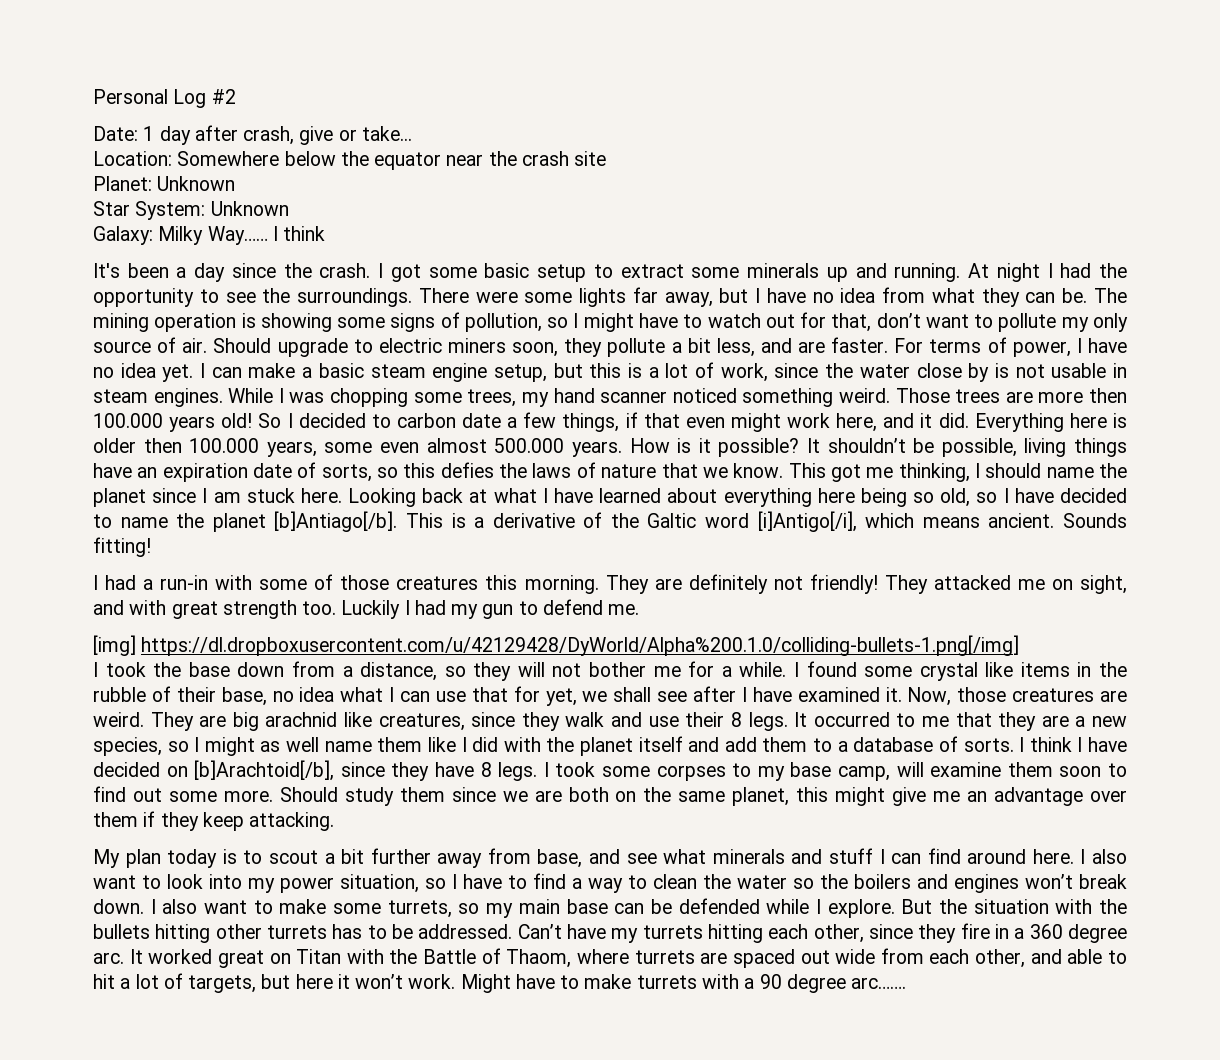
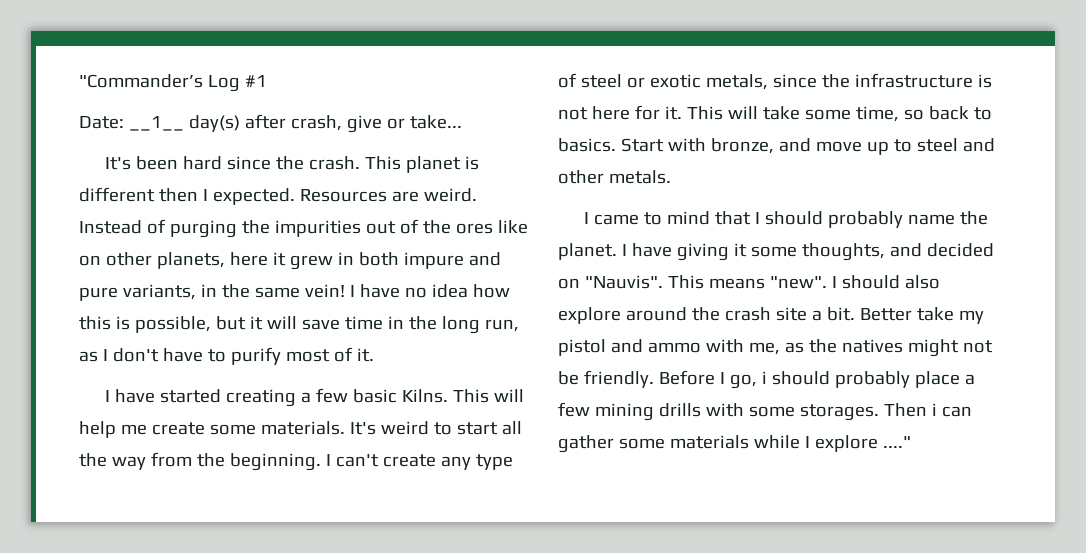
[93,89,236,108] Personal Log #2 -> [79,74,267,92] "Commander’s Log #1
[143,126,191,145] 1 day -> [128,115,240,132] __1__ day(s)
[93,151,607,170] [93,176,236,191] [93,201,289,220] [93,226,326,245] // Location: Somewhere below the equator near the crash site // Planet: Unknown // Star System: Unknown // Galaxy: Milky Way…… I think -> (462, 122) none
[176,263,226,282] a day -> [183,156,223,170] hard
[378,263,1128,282] [93,287,1128,307] [93,312,1128,332] [93,337,1127,357] [93,362,1128,382] [93,388,1127,407] [93,412,1128,432] [93,438,1127,457] [93,462,1127,482] [93,488,1127,507] [93,511,1127,532] [93,537,151,557] [93,574,1127,594] [93,599,640,619] [93,635,1020,656] [93,661,1128,681] [93,686,1127,706] [93,712,1127,731] [93,736,1127,756] [93,760,1128,781] [93,786,1128,806] [93,811,335,831] [93,848,1128,868] [93,873,1127,893] [93,898,1127,918] [93,923,1128,943] [93,948,1127,968] [93,973,907,993] I got some basic setup to extract some minerals up and running. At night I had the opportunity to see the surroundings. There were some lights far away, but I have no idea from what they can be. The mining operation is showing some signs of pollution, so I might have to watch out for that, don’t want to pollute my only source of air. Should upgrade to electric miners soon, they pollute a bit less, and are faster. For terms of power, I have no idea yet. I can make a basic steam engine setup, but this is a lot of work, since the water close by is not usable in steam engines. While I was chopping some trees, my hand scanner noticed something weird. Those trees are more then 100.000 years old! So I decided to carbon date a few things, if that even might work here, and it did. Everything here is older then 100.000 years, some even almost 500.000 years. How is it possible? It shouldn’t be possible, living things have an expiration date of sorts, so this defies the laws of nature that we know. This got me thinking, I should name the planet since I am stuck here. Looking back at what I have learned about everything here being so old, so I have decided to name the planet [b]Antiago[/b]. This is a derivative of the Galtic word [i]Antigo[/i], which means ancient. Sounds fitting! // I had a run-in with some of those creatures this morning. They are definitely not friendly! They attacked me on sight, and with great strength too. Luckily I had my gun to defend me. // [img] https://dl.dropboxusercontent.com/u/42129428/DyWorld/Alpha%200.1.0/colliding-bullets-1.png[/img] // I took the base down from a distance, so they will not bother me for a while. I found some crystal like items in the rubble of their base, no idea what I can use that for yet, we shall see after I have examined it. Now, those creatures are weird. They are big arachnid like creatures, since they walk and use their 8 legs. It occurred to me that they are a new species, so I might as well name them like I did with the planet itself and add them to a database of sorts. I think I have decided on [b]Arachtoid[/b], since they have 8 legs. I took some corpses to my base camp, will examine them soon to find out some more. Should study them since we are both on the same planet, this might give me an advantage over them if they keep attacking. // My plan today is to scout a bit further away from base, and see what minerals and stuff I can find around here. I also want to look into my power situation, so I have to find a way to clean the water so the boilers and engines won’t break down. I also want to make some turrets, so my main base can be defended while I explore. But the situation with the bullets hitting other turrets has to be addressed. Can’t have my turrets hitting each other, since they fire in a 360 degree arc. It worked great on Titan with the Battle of Thaom, where turrets are spaced out wide from each other, and able to hit a lot of targets, but here it won’t work. Might have to make turrets with a 90 degree arc……. -> [365,156,480,173] [79,187,477,205] [79,219,528,238] [79,252,501,270] [79,284,510,301] [79,316,519,334] [79,347,374,365] [105,388,525,407] [79,421,522,438] [79,452,513,471] [558,73,992,90] [558,105,992,122] [558,138,995,155] [558,170,671,184] [584,211,989,228] [558,243,994,261] [558,275,940,289] [558,307,984,324] [558,339,993,357] [558,370,975,389] [558,402,972,421] [558,435,911,453] This planet is different then I expected. Resources are weird. Instead of purging the impurities out of the ores like on other planets, here it grew in both impure and pure variants, in the same vein! I have no idea how this is possible, but it will save time in the long run, as I don't have to purify most of it. // I have started creating a few basic Kilns. This will help me create some materials. It's weird to start all the way from the beginning. I can't create any type of steel or exotic metals, since the infrastructure is not here for it. This will take some time, so back to basics. Start with bronze, and move up to steel and other metals. // I came to mind that I should probably name the planet. I have giving it some thoughts, and decided on "Nauvis". This means "new". I should also explore around the crash site a bit. Better take my pistol and ammo with me, as the natives might not be friendly. Before I go, i should probably place a few mining drills with some storages. Then i can gather some materials while I explore ...."

